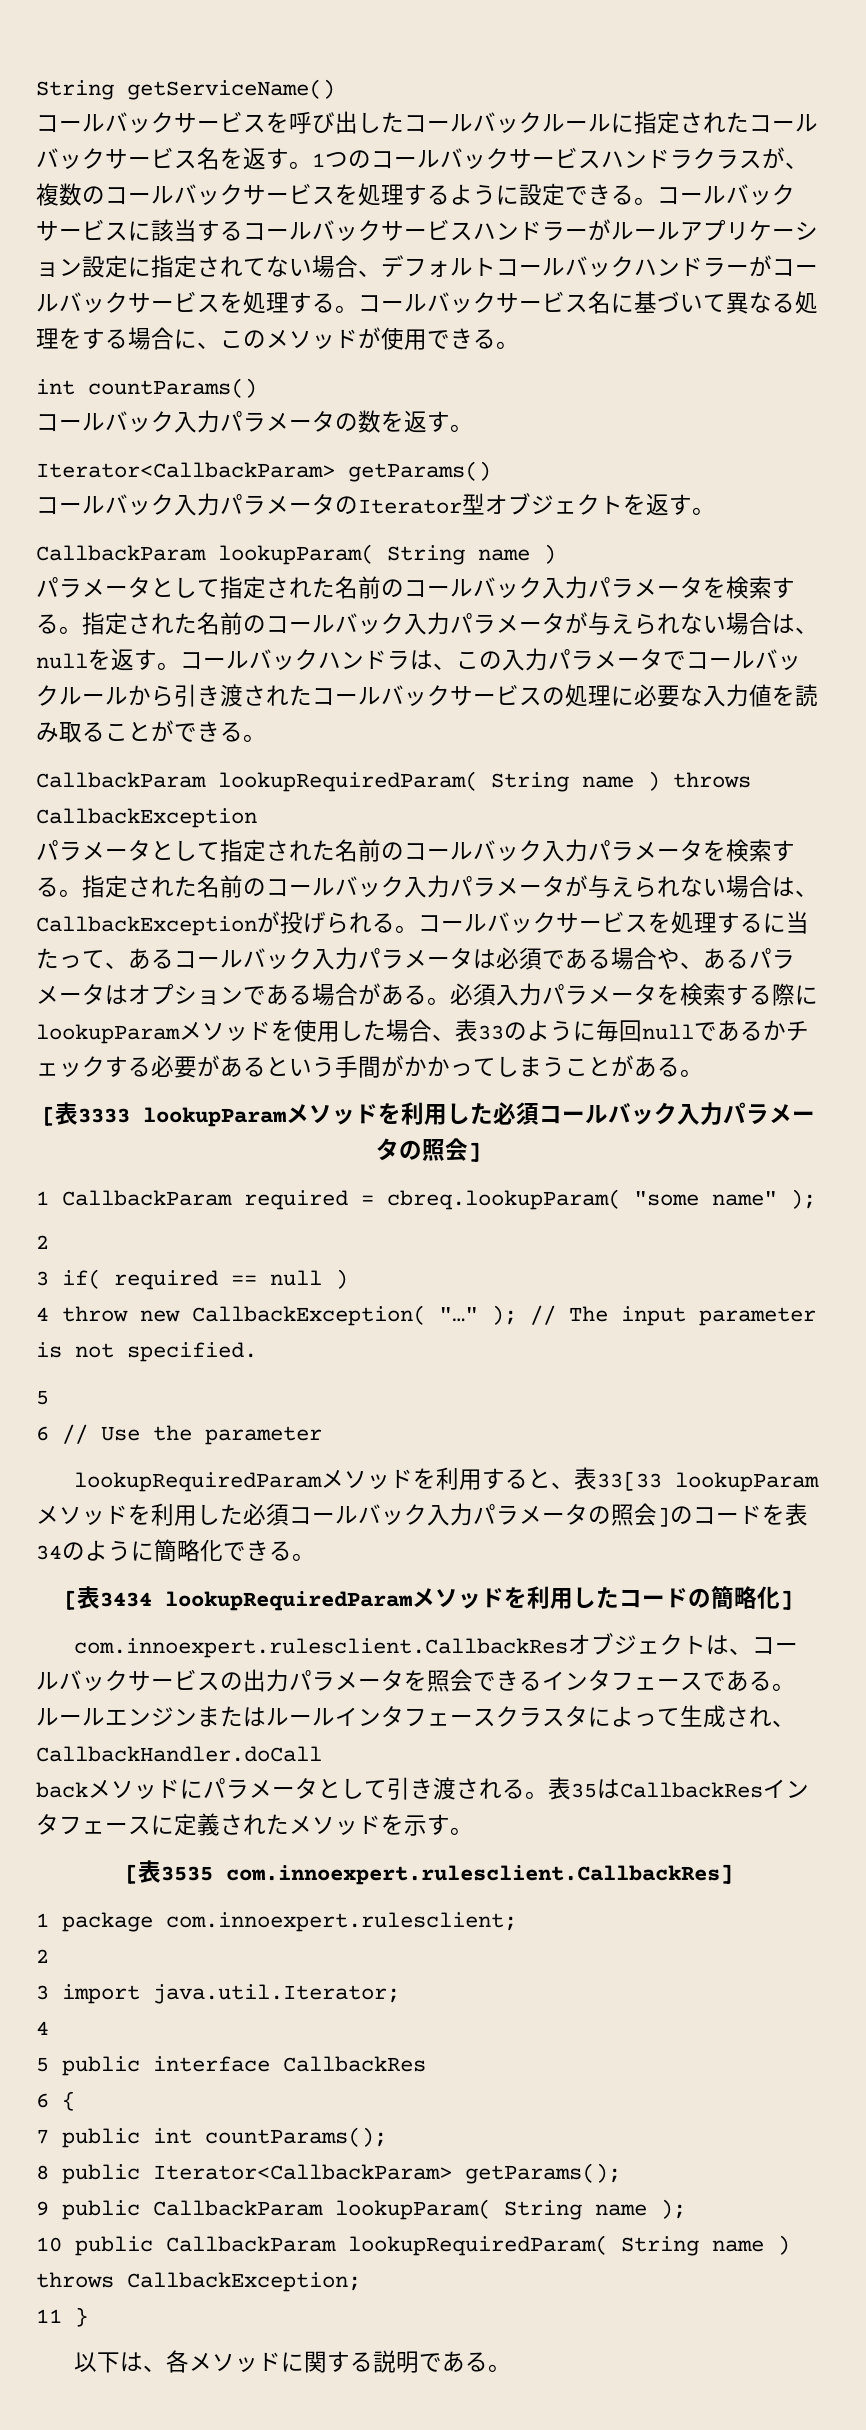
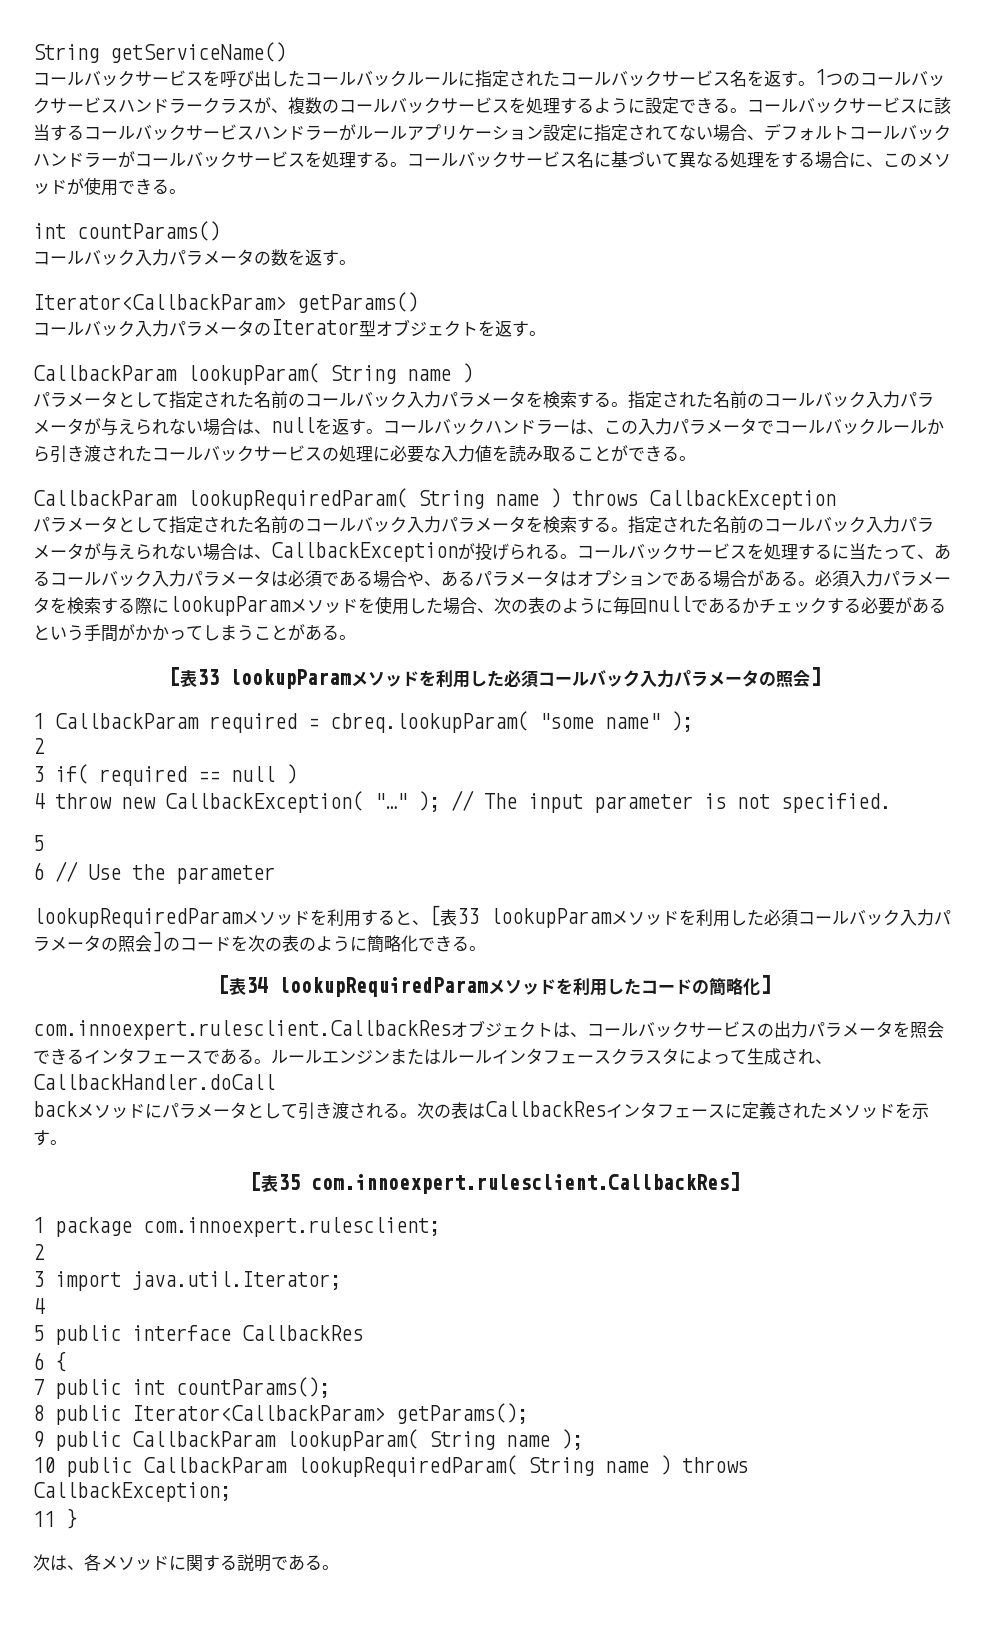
(693, 159) none -> [186,104,203,112] ー
(410, 660) none -> [553,425,570,433] ー
[455,1019,504,1042] 表33 -> [494,597,545,614] 次の表
[78,1108,130,1123] 3333 -> [196,669,219,685] 33
[574,1467,663,1491] 表33[33 -> [429,905,479,926] [表33
[785,1503,808,1526] [36,1545,62,1560] 表34 -> [248,935,299,952] 次の表
[100,1592,152,1607] 3434 -> [246,977,268,993] 34
[548,1777,597,1800] 表35 -> [417,1102,468,1119] 次の表
[160,1866,213,1881] 3535 -> [277,1174,300,1190] 35
[74,2352,121,2373] 以下 -> [33,1554,50,1571] 次

